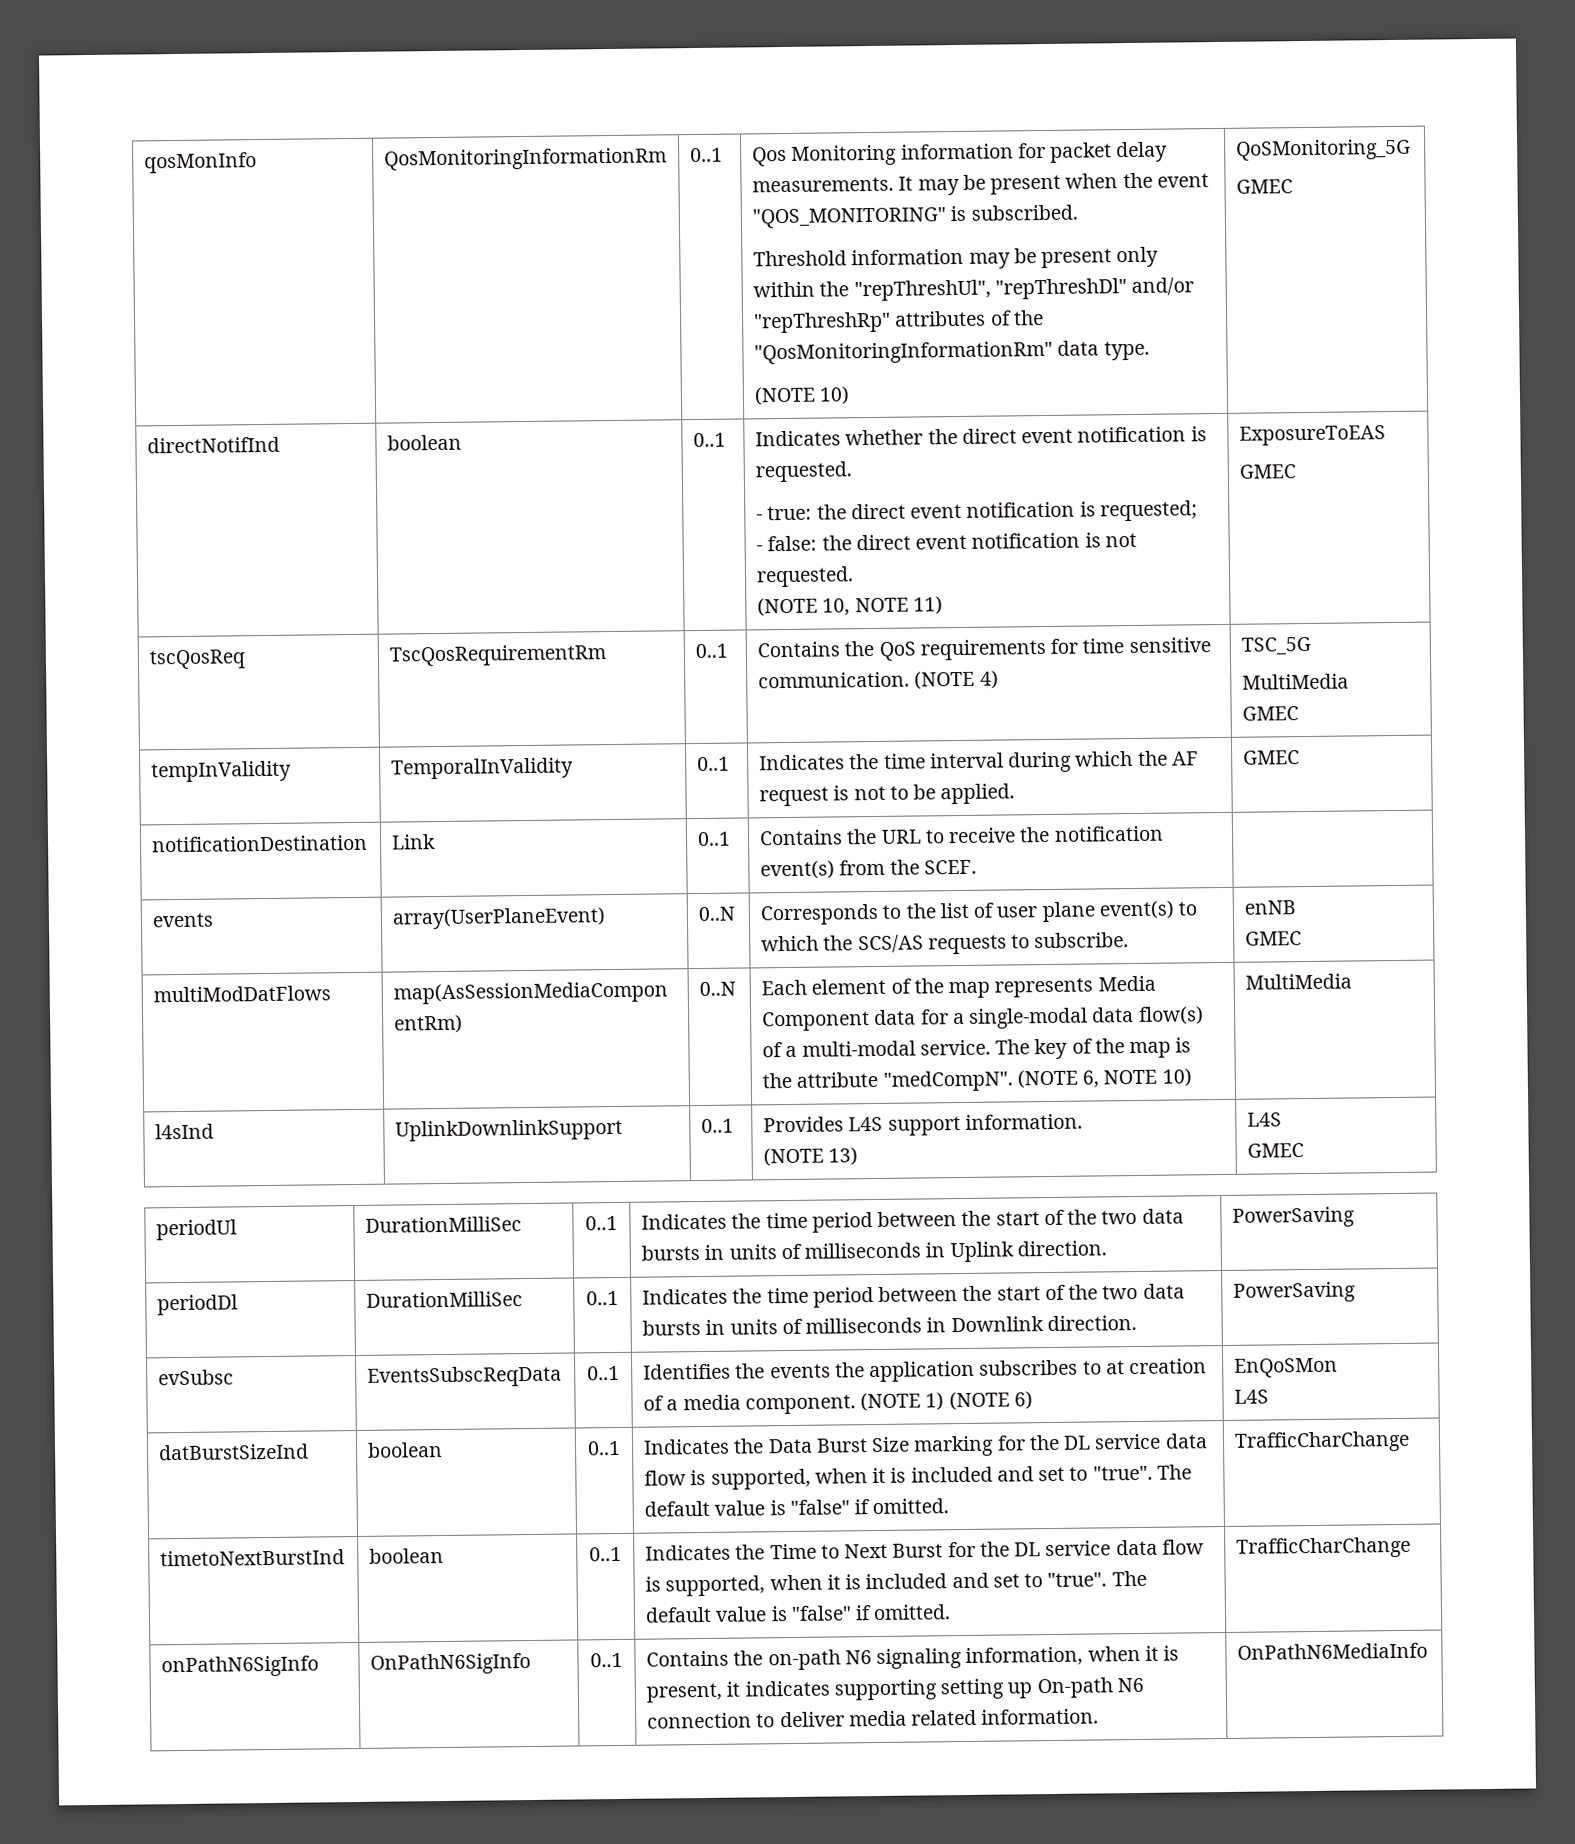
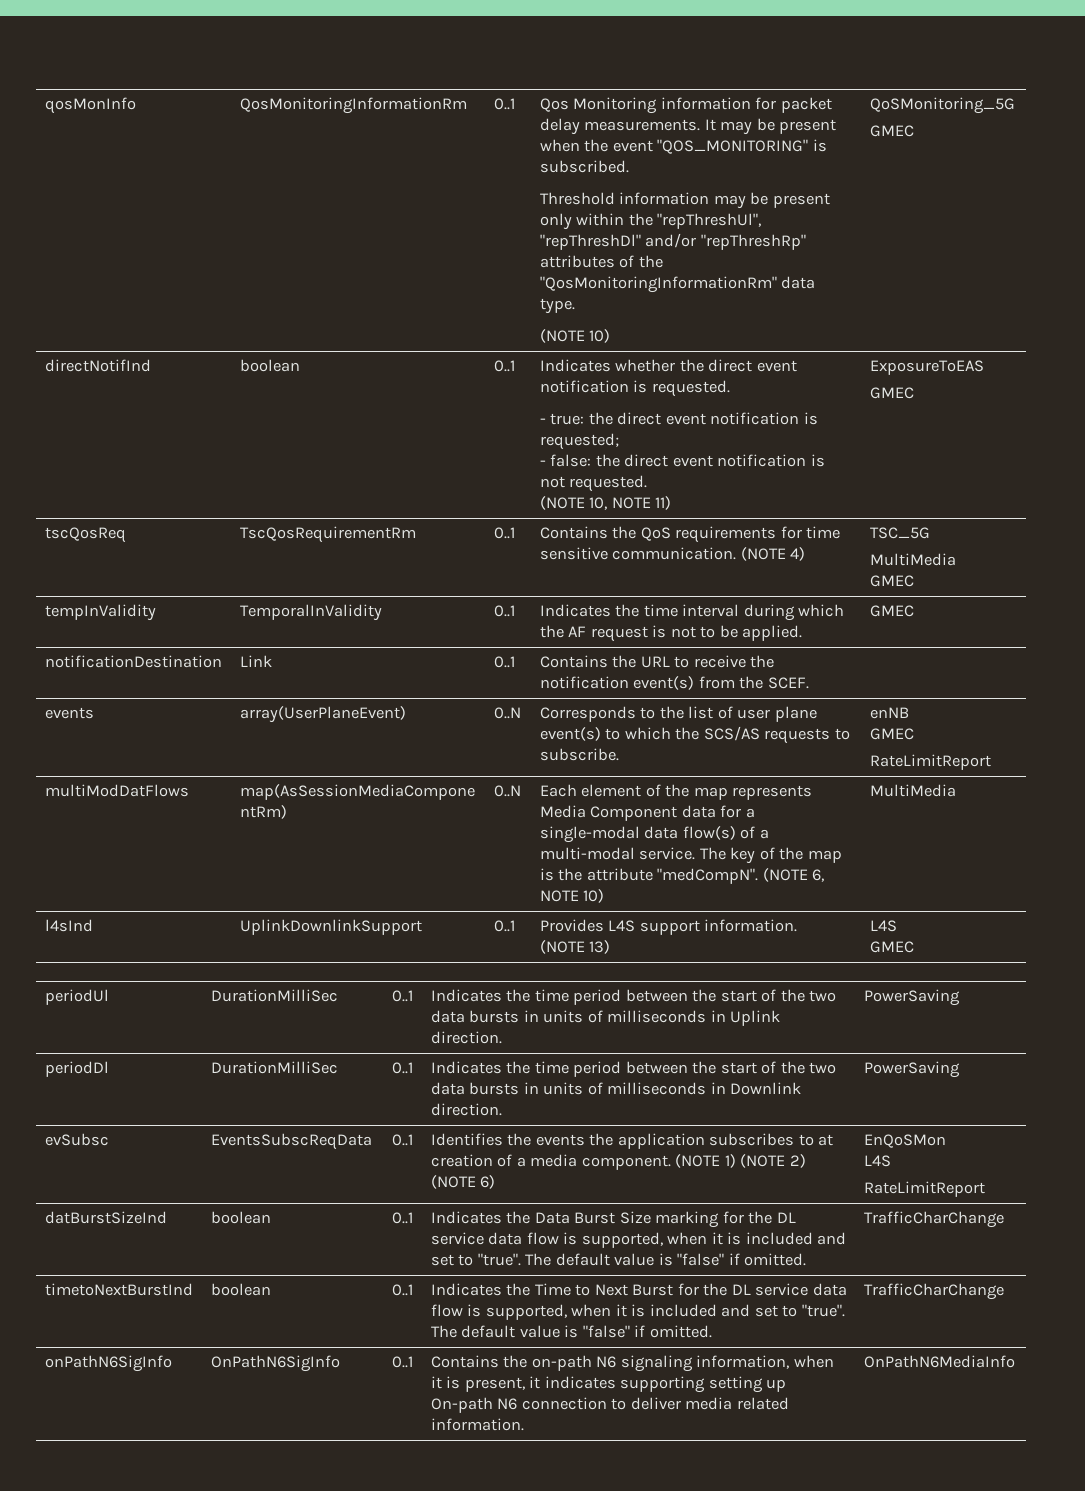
(1303, 938) none -> [869,754,991,770] // RateLimitReport
(1010, 1401) none -> [789,1154,806,1168] [430,1175,476,1189] 2) (NOTE
(1270, 1396) none -> [863,1181,985,1197] // RateLimitReport

